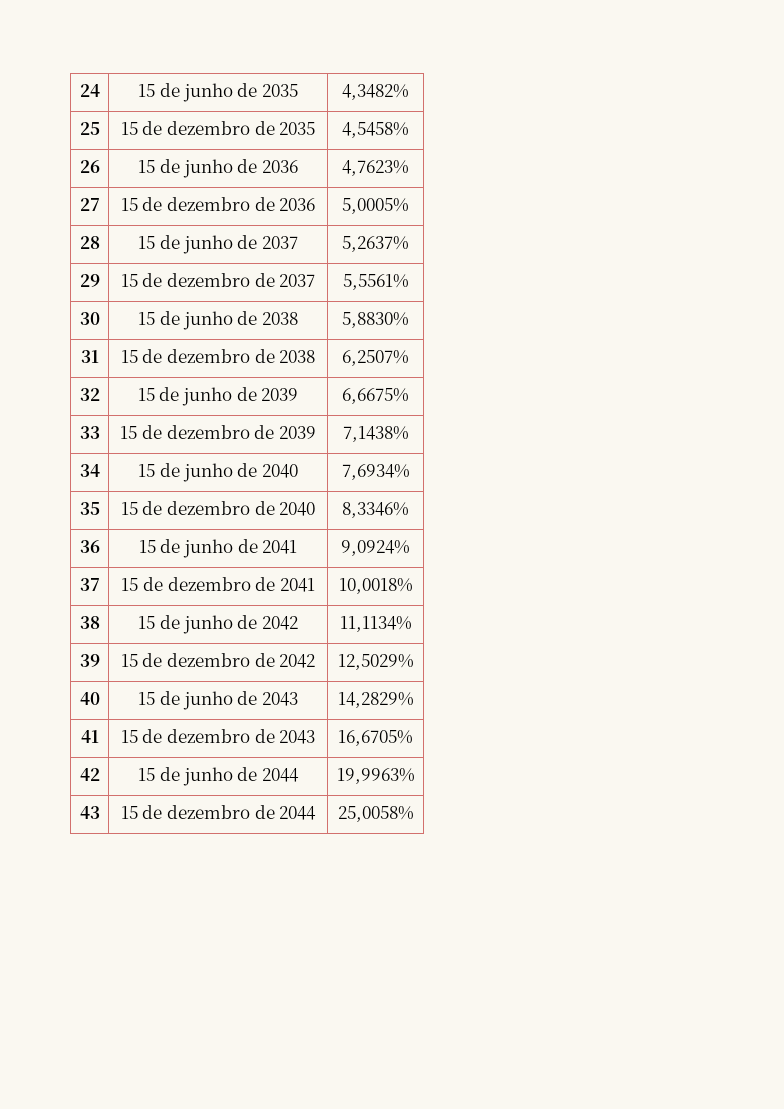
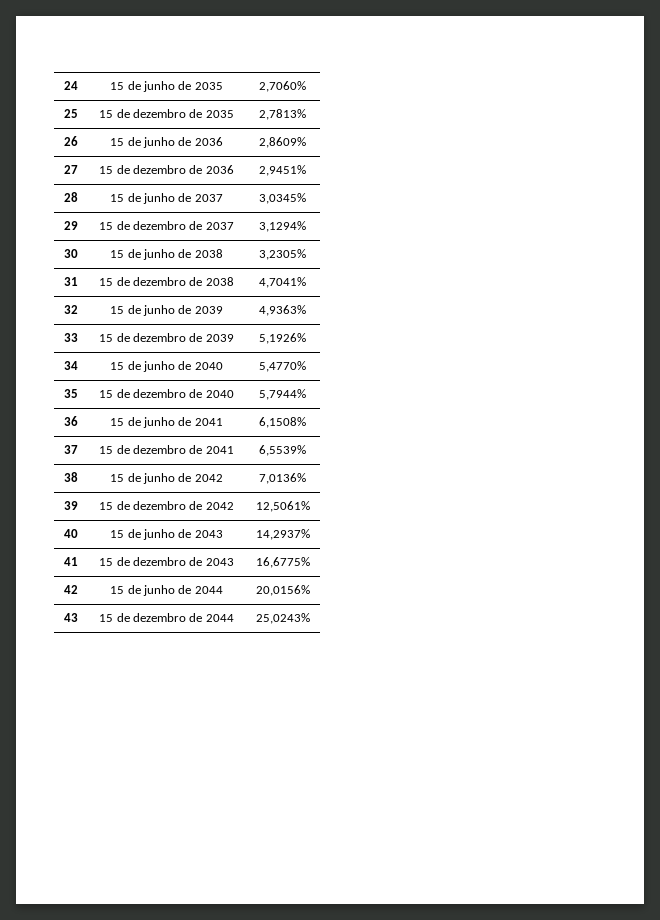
[342,84,409,100] 4,3482% -> [259,81,306,92] 2,7060%
[342,122,409,138] 4,5458% -> [259,109,306,120] 2,7813%
[342,160,409,176] 4,7623% -> [259,137,306,148] 2,8609%
[342,198,409,214] 5,0005% -> [259,165,306,176] 2,9451%
[342,236,409,252] 5,2637% -> [259,193,306,204] 3,0345%
[342,274,409,290] 5,5561% -> [259,221,306,232] 3,1294%
[342,312,409,328] 5,8830% -> [259,249,306,260] 3,2305%
[342,350,409,366] 6,2507% -> [259,277,306,288] 4,7041%
[342,388,409,404] 6,6675% -> [259,305,306,316] 4,9363%
[342,426,409,442] 7,1438% -> [259,333,306,344] 5,1926%
[341,464,410,480] 7,6934% -> [259,361,306,372] 5,4770%
[342,502,409,518] 8,3346% -> [259,389,306,400] 5,7944%
[341,540,410,556] 9,0924% -> [259,417,306,428] 6,1508%
[338,578,413,594] 10,0018% -> [259,445,306,456] 6,5539%
[339,616,412,632] 11,1134% -> [259,473,306,484] 7,0136%
[337,654,414,670] 12,5029% -> [255,501,310,512] 12,5061%
[337,692,414,708] 14,2829% -> [255,529,310,540] 14,2937%
[338,730,413,746] 16,6705% -> [255,557,310,568] 16,6775%
[336,768,415,784] 19,9963% -> [255,585,310,596] 20,0156%
[337,806,414,822] 25,0058% -> [255,613,310,624] 25,0243%

